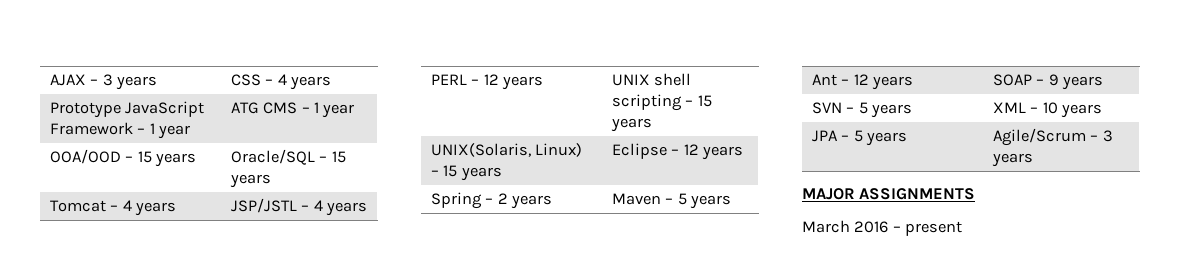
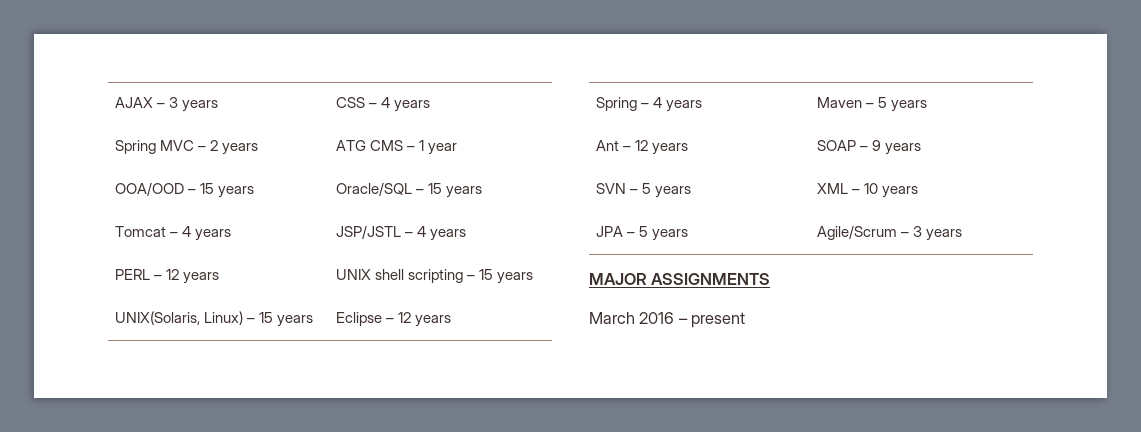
[49,101,205,118] [49,122,190,139] Prototype JavaScript Framework – 1 year -> [114,140,258,155] Spring MVC – 2 years
[497,193,508,204] 2 -> [652,97,662,108] 4

